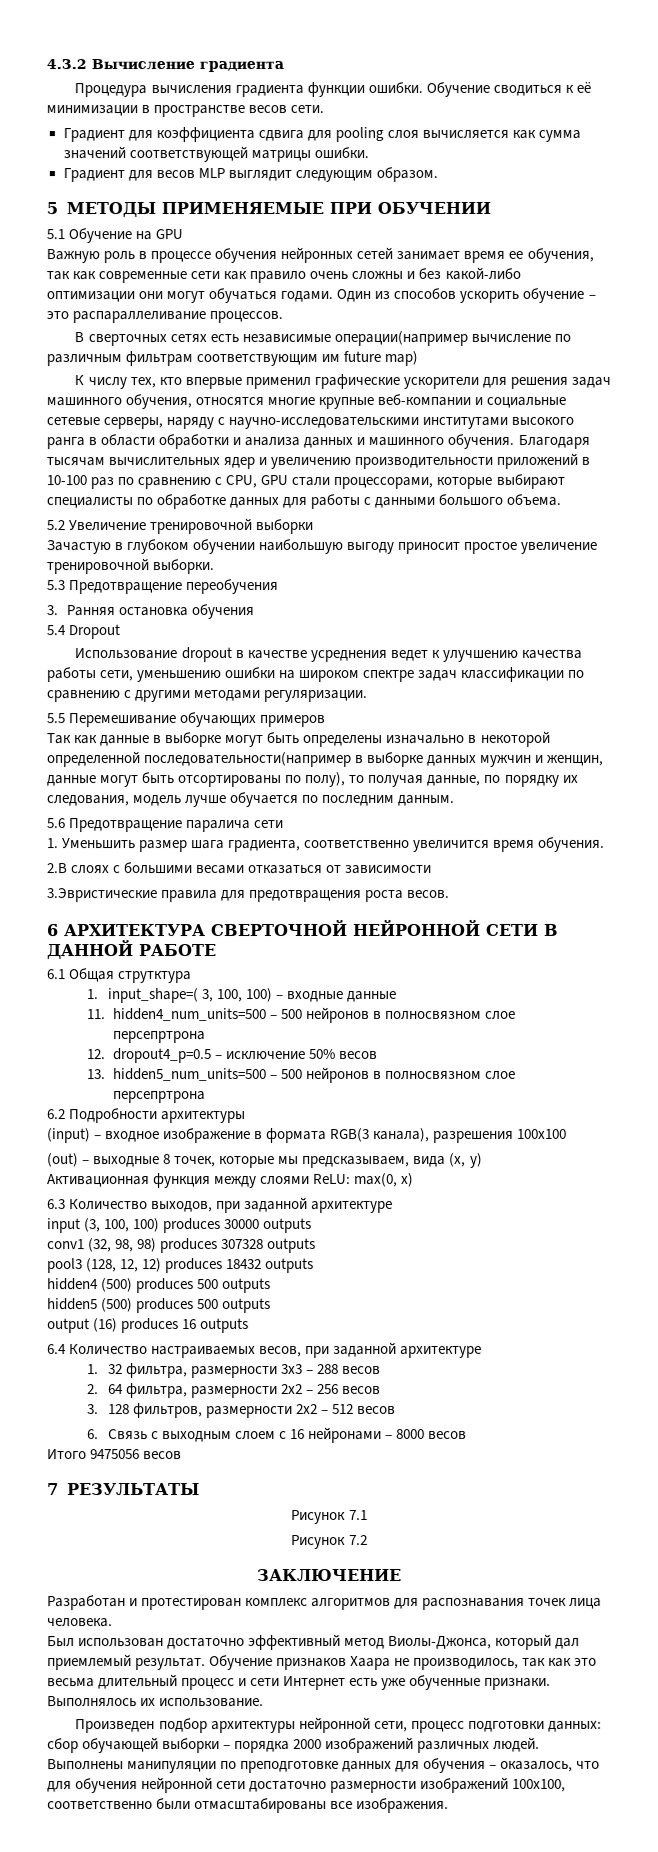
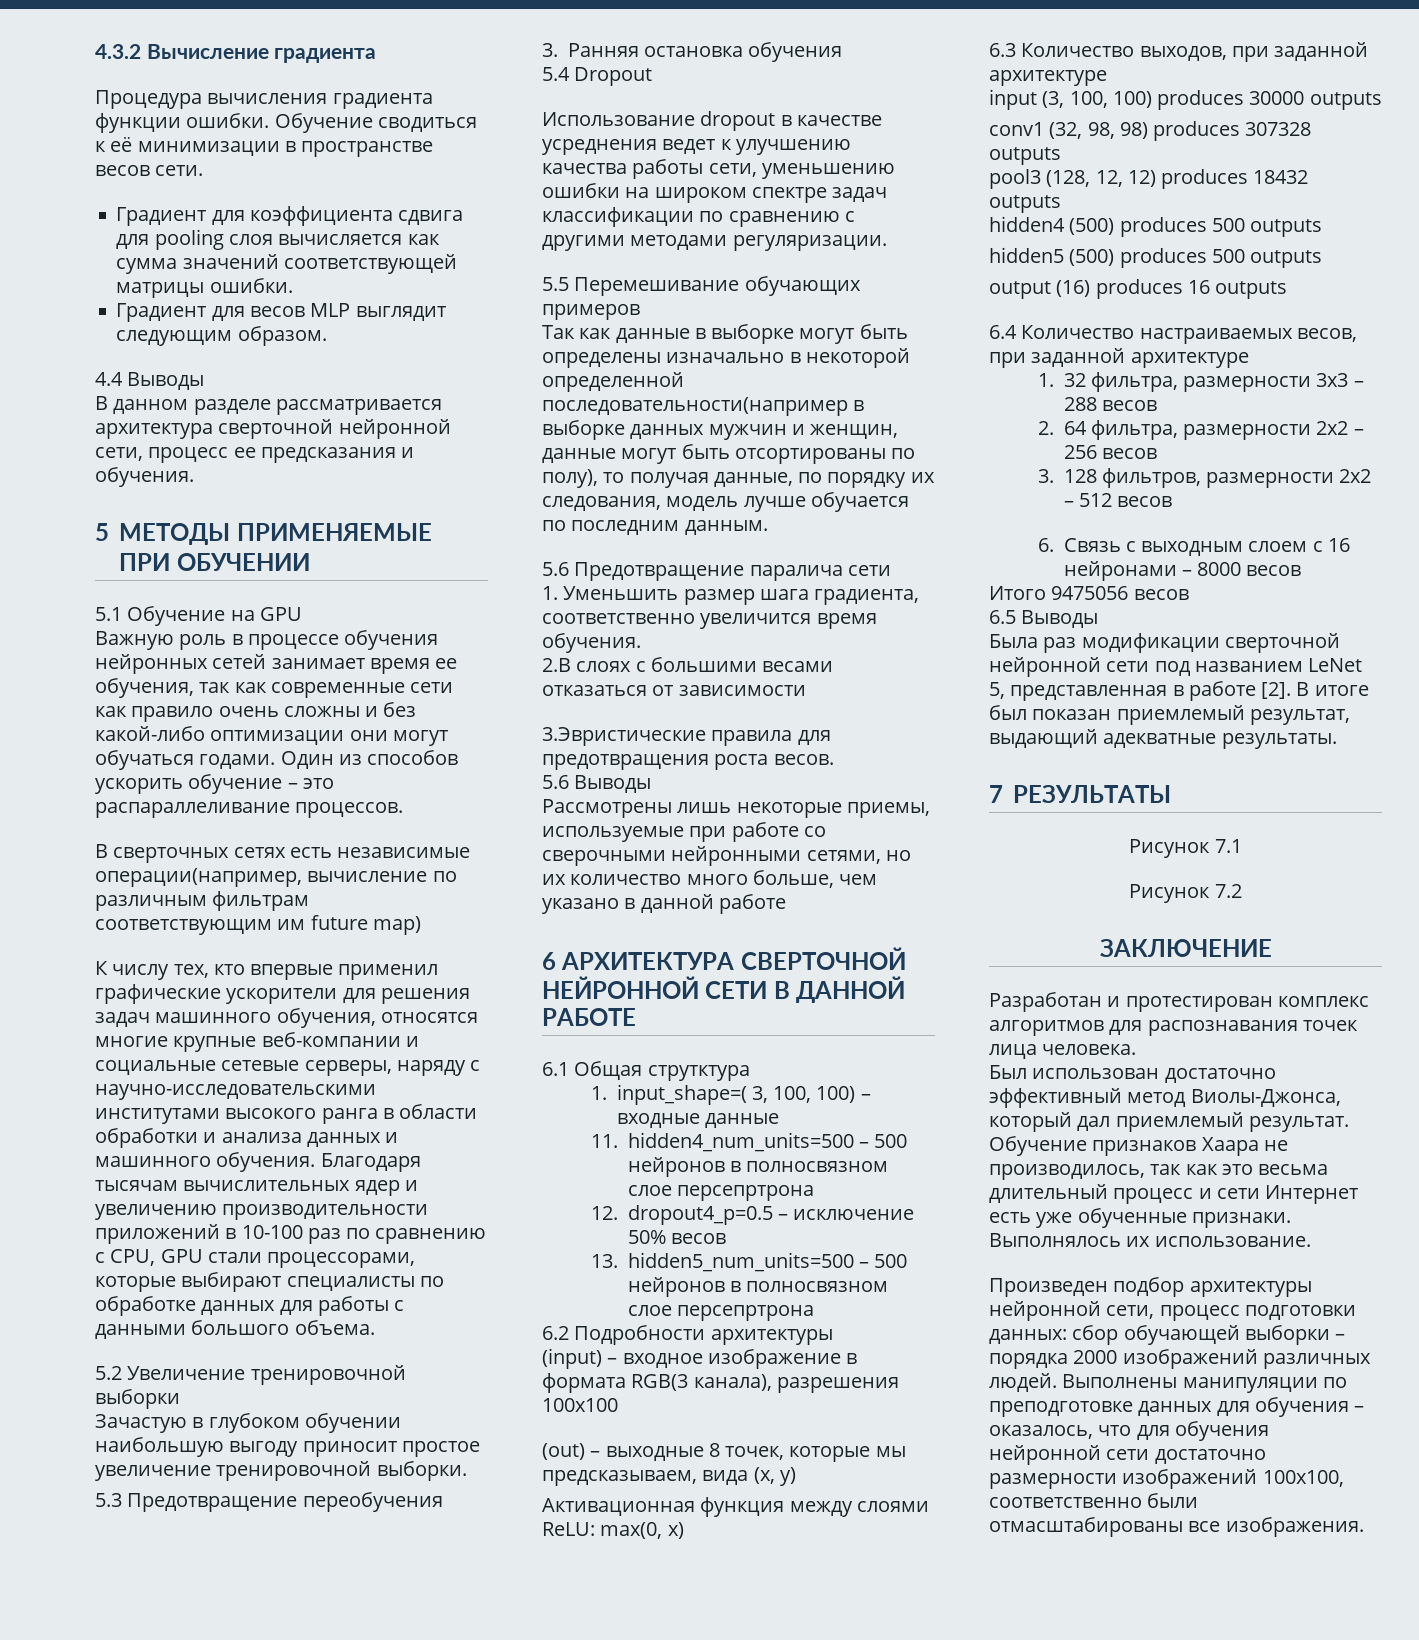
(438, 174) none -> [95,372,205,390] [95,396,442,415] [95,419,451,439] [95,447,415,463] [95,467,194,487] // 4.4 Выводы // В данном разделе рассматривается архитектура сверточной нейронной сети, процесс ее предсказания и обучения.
[333,330,468,346] операции(например -> [95,868,302,887] операции(например,
(450, 893) none -> [542,775,652,793] [542,799,930,818] [542,822,826,842] [542,846,911,866] [542,870,878,888] [542,894,786,914] // 5.6 Выводы // Рассмотрены лишь некоторые приемы, используемые при работе со сверочными нейронными сетями, но их количество много больше, чем указано в данной работе
(183, 1455) none -> [989,610,1099,628] [989,633,1340,653] [989,657,1363,677] [989,681,1369,701] [989,705,1350,725] [989,729,1337,749] // 6.5 Выводы // Была раз модификации сверточной нейронной сети под названием LeNet 5, представленная в работе [2]. В итоге был показан приемлемый результат, выдающий адекватные результаты.

